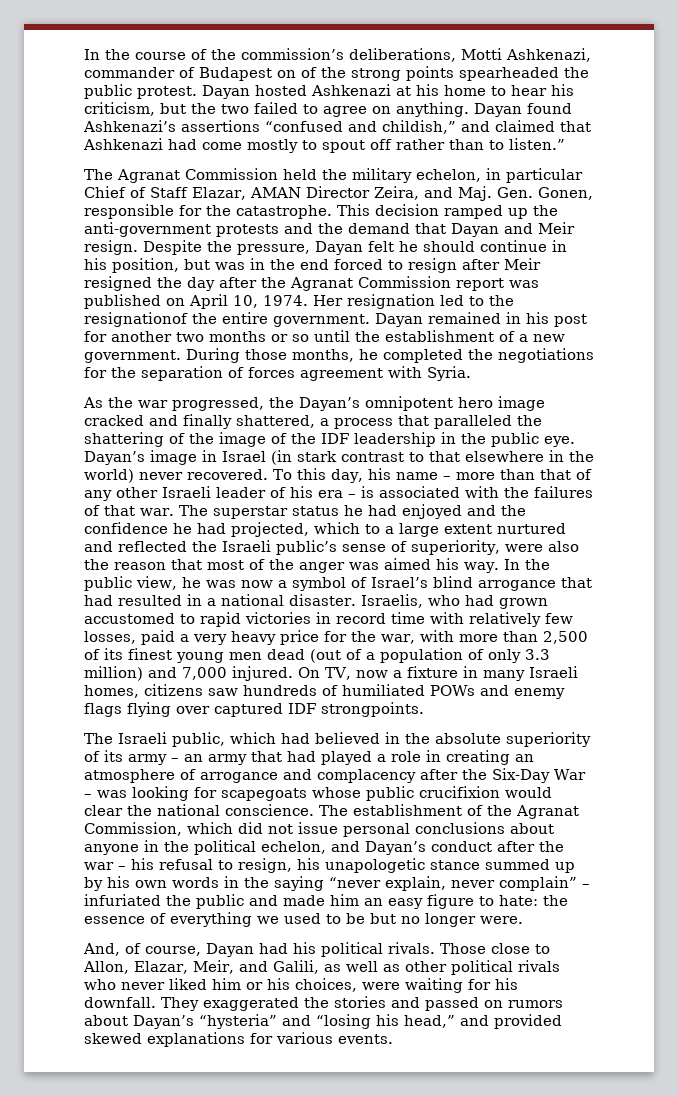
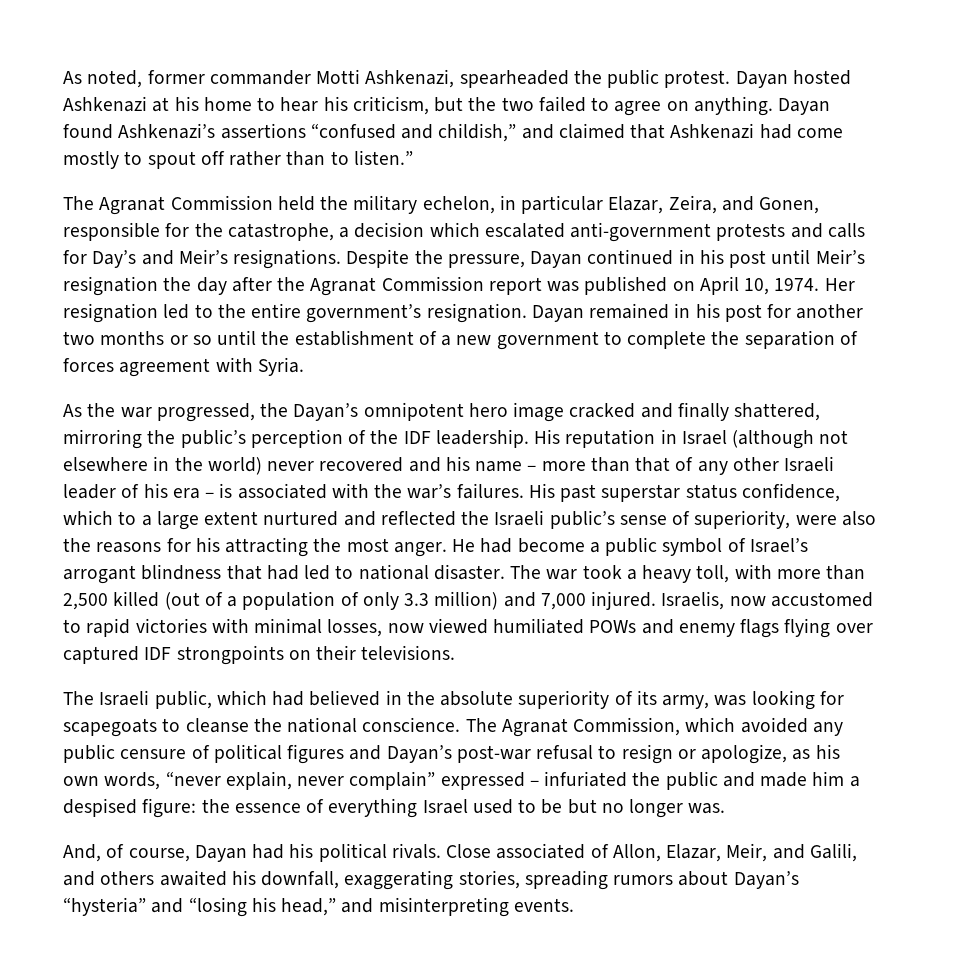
[84,48,591,62] [84,66,454,81] In the course of the commission’s deliberations, Motti Ashkenazi, commander of Budapest on of the strong points -> [63,69,455,88] As noted, former commander Motti Ashkenazi,
[84,186,593,201] [84,204,558,219] [84,222,575,237] [84,240,567,255] [84,258,541,273] [84,276,152,291] Chief of Staff Elazar, AMAN Director Zeira, and Maj. Gen. Gonen, responsible for the catastrophe. This decision ramped up the anti-government protests and the demand that Dayan and Meir resign. Despite the pressure, Dayan felt he should continue in his position, but was in the end forced to resign after Meir resigned -> [608,195,820,214] [63,222,865,242] [63,249,865,269] [63,276,158,296] Elazar, Zeira, and Gonen, responsible for the catastrophe, a decision which escalated anti-government protests and calls for Day’s and Meir’s resignations. Despite the pressure, Dayan continued in his post until Meir’s resignation
[84,312,370,327] resignationof the entire government. -> [251,303,527,323] entire government’s resignation.
[84,348,594,363] [84,367,107,378] government. During those months, he completed the negotiations for -> [496,331,707,350] government to complete
[320,415,542,429] [84,432,575,447] [84,450,460,465] a process that paralleled the shattering of the image of the IDF leadership in the public eye. Dayan’s image in Israel (in stark contrast to that -> [63,429,849,449] mirroring the public’s perception of the IDF leadership. His reputation in Israel (although not
[187,468,363,483] recovered. To this day, -> [319,457,441,472] recovered and
[534,486,593,498] [84,504,526,519] [84,522,309,537] failures of that war. The superstar status he had enjoyed and the confidence he had projected, -> [407,483,840,502] war’s failures. His past superstar status confidence,
[114,558,550,573] [84,576,592,591] [84,594,548,609] [84,612,573,627] [84,630,588,645] [84,648,305,663] reason that most of the anger was aimed his way. In the public view, he was now a symbol of Israel’s blind arrogance that had resulted in a national disaster. Israelis, who had grown accustomed to rapid victories in record time with relatively few losses, paid a very heavy price for the war, with more than 2,500 of its finest young men dead -> [96,537,808,557] [63,564,866,584] [63,591,160,610] reasons for his attracting the most anger. He had become a public symbol of Israel’s arrogant blindness that had led to national disaster. The war took a heavy toll, with more than 2,500 killed
[298,666,578,681] [84,684,338,698] On TV, now a fixture in many Israeli homes, citizens saw hundreds of -> [661,591,873,610] [63,618,488,637] Israelis, now accustomed to rapid victories with minimal losses, now viewed
[321,702,424,717] strongpoints. -> [176,645,456,665] strongpoints on their televisions.
[128,750,534,765] [84,768,586,783] [84,786,552,801] [84,804,579,819] [84,822,554,837] [84,840,564,855] [84,858,575,873] [84,876,324,891] army – an army that had played a role in creating an atmosphere of arrogance and complacency after the Six-Day War – was looking for scapegoats whose public crucifixion would clear the national conscience. The establishment of the Agranat Commission, which did not issue personal conclusions about anyone in the political echelon, and Dayan’s conduct after the war – his refusal to resign, his unapologetic stance summed up by his own words in the saying -> [662,690,844,710] [63,717,843,737] [63,744,840,764] [63,772,161,790] army, was looking for scapegoats to cleanse the national conscience. The Agranat Commission, which avoided any public censure of political figures and Dayan’s post-war refusal to resign or apologize, as his own words,
(577, 883) none -> [440,772,525,790] expressed
[364,894,538,909] an easy figure to hate: -> [849,776,860,787] [63,798,197,818] a despised figure:
[257,916,279,924] we -> [422,799,468,814] Israel
[480,916,523,924] were. -> [688,803,726,814] was.
[440,943,550,954] Those close to -> [446,843,609,859] Close associated of
[323,960,560,975] [84,978,518,993] [84,996,503,1011] as well as other political rivals who never liked him or his choices, were waiting for his downfall. They exaggerated the stories and passed on -> [63,870,608,890] and others awaited his downfall, exaggerating stories, spreading
[494,1014,562,1029] [84,1032,333,1047] provided skewed explanations for various -> [378,897,509,917] misinterpreting

